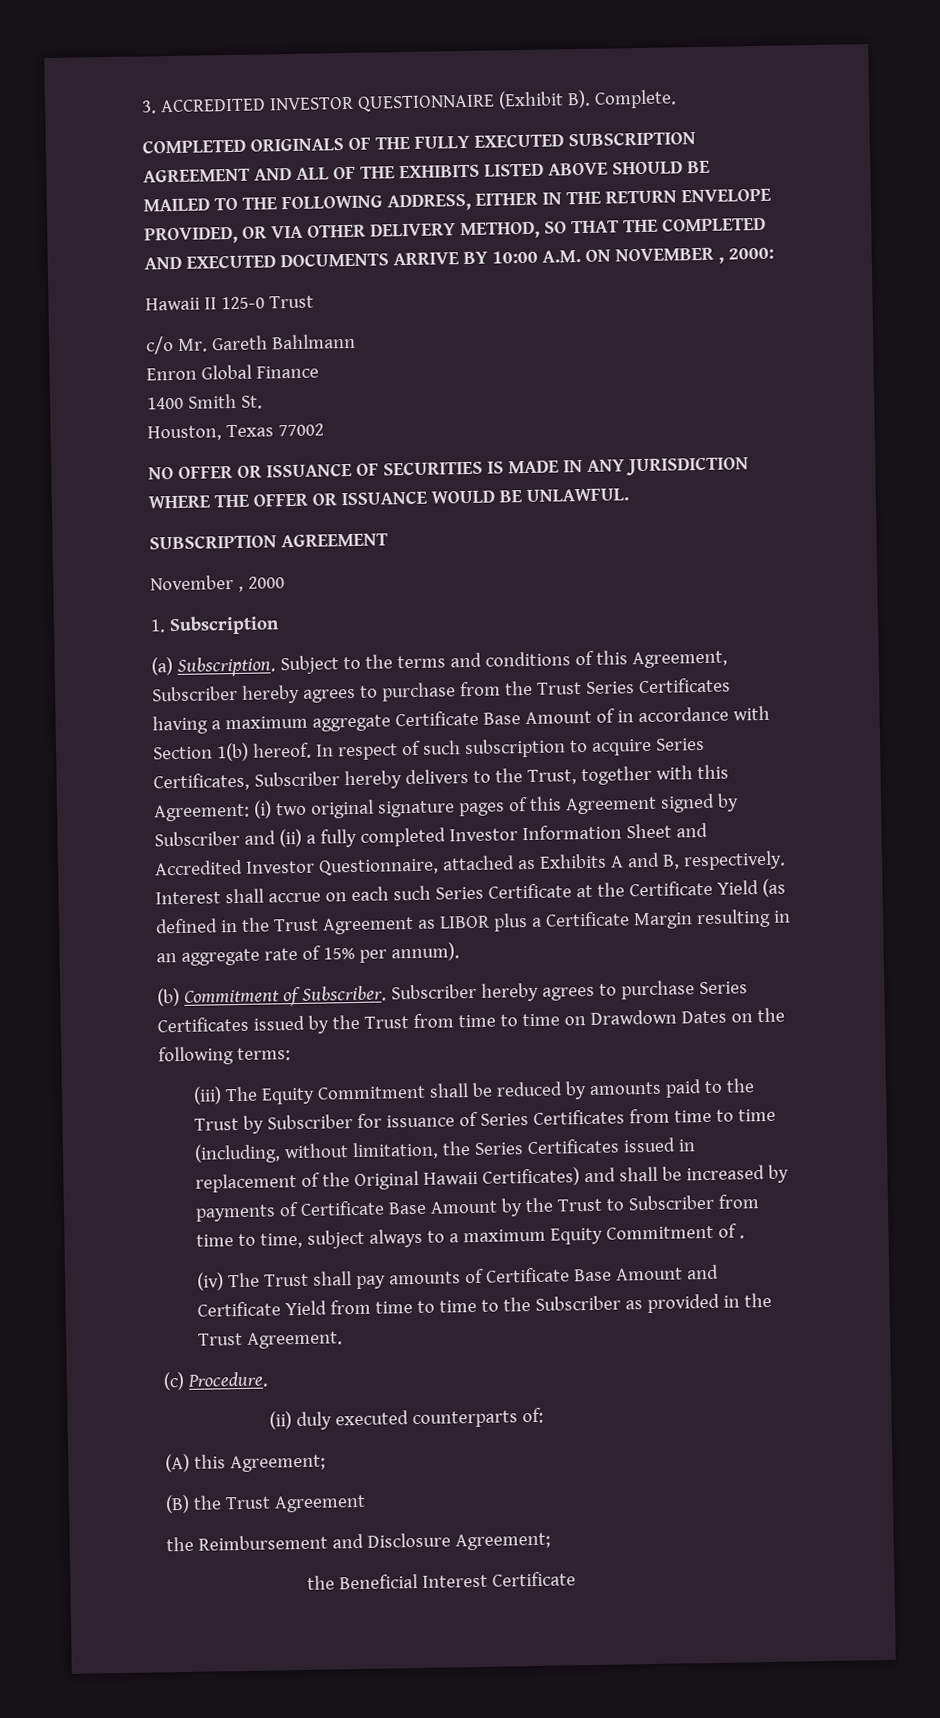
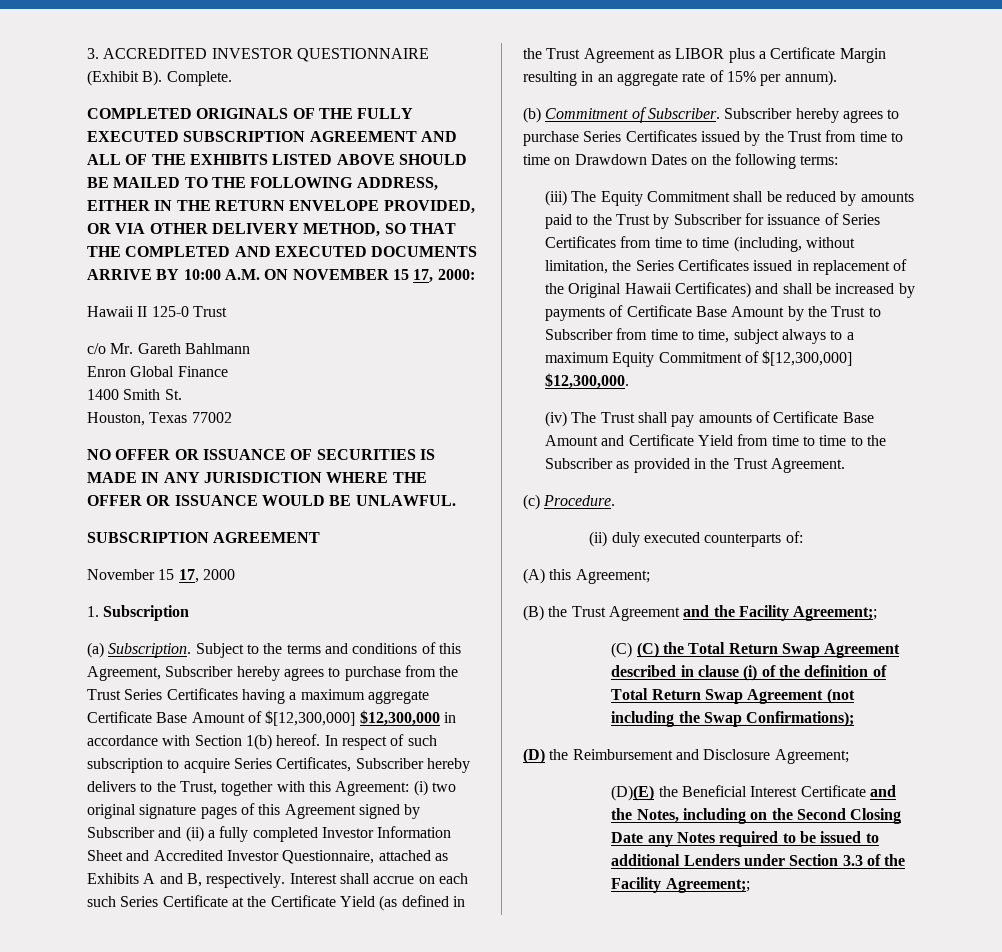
[717,256,724,264] , -> [392,269,434,283] 15 17,
[237,585,244,592] , -> [158,569,199,583] 15 17,
(615, 715) none -> [265,710,440,726] $[12,300,000] $12,300,000
[739,1235,746,1239] . -> [762,350,853,366] [545,373,630,389] $[12,300,000] $12,300,000.
(366, 1503) // -> [683,605,878,621] [611,642,901,658] [611,665,887,681] [611,688,855,704] [611,711,855,727] [523,748,545,764] and the Facility Agreement;; // (C) (C) the Total Return Swap Agreement described in clause (i) of the definition of Total Return Swap Agreement (not including the Swap Confirmations); // (D)
(551, 1541) none -> [611,785,655,801] (D)(E)
(577, 1579) none -> [869,785,896,797] [611,808,902,824] [611,831,879,847] [611,854,906,866] [611,877,750,893] and the Notes, including on the Second Closing Date any Notes required to be issued to additional Lenders under Section 3.3 of the Facility Agreement;;

